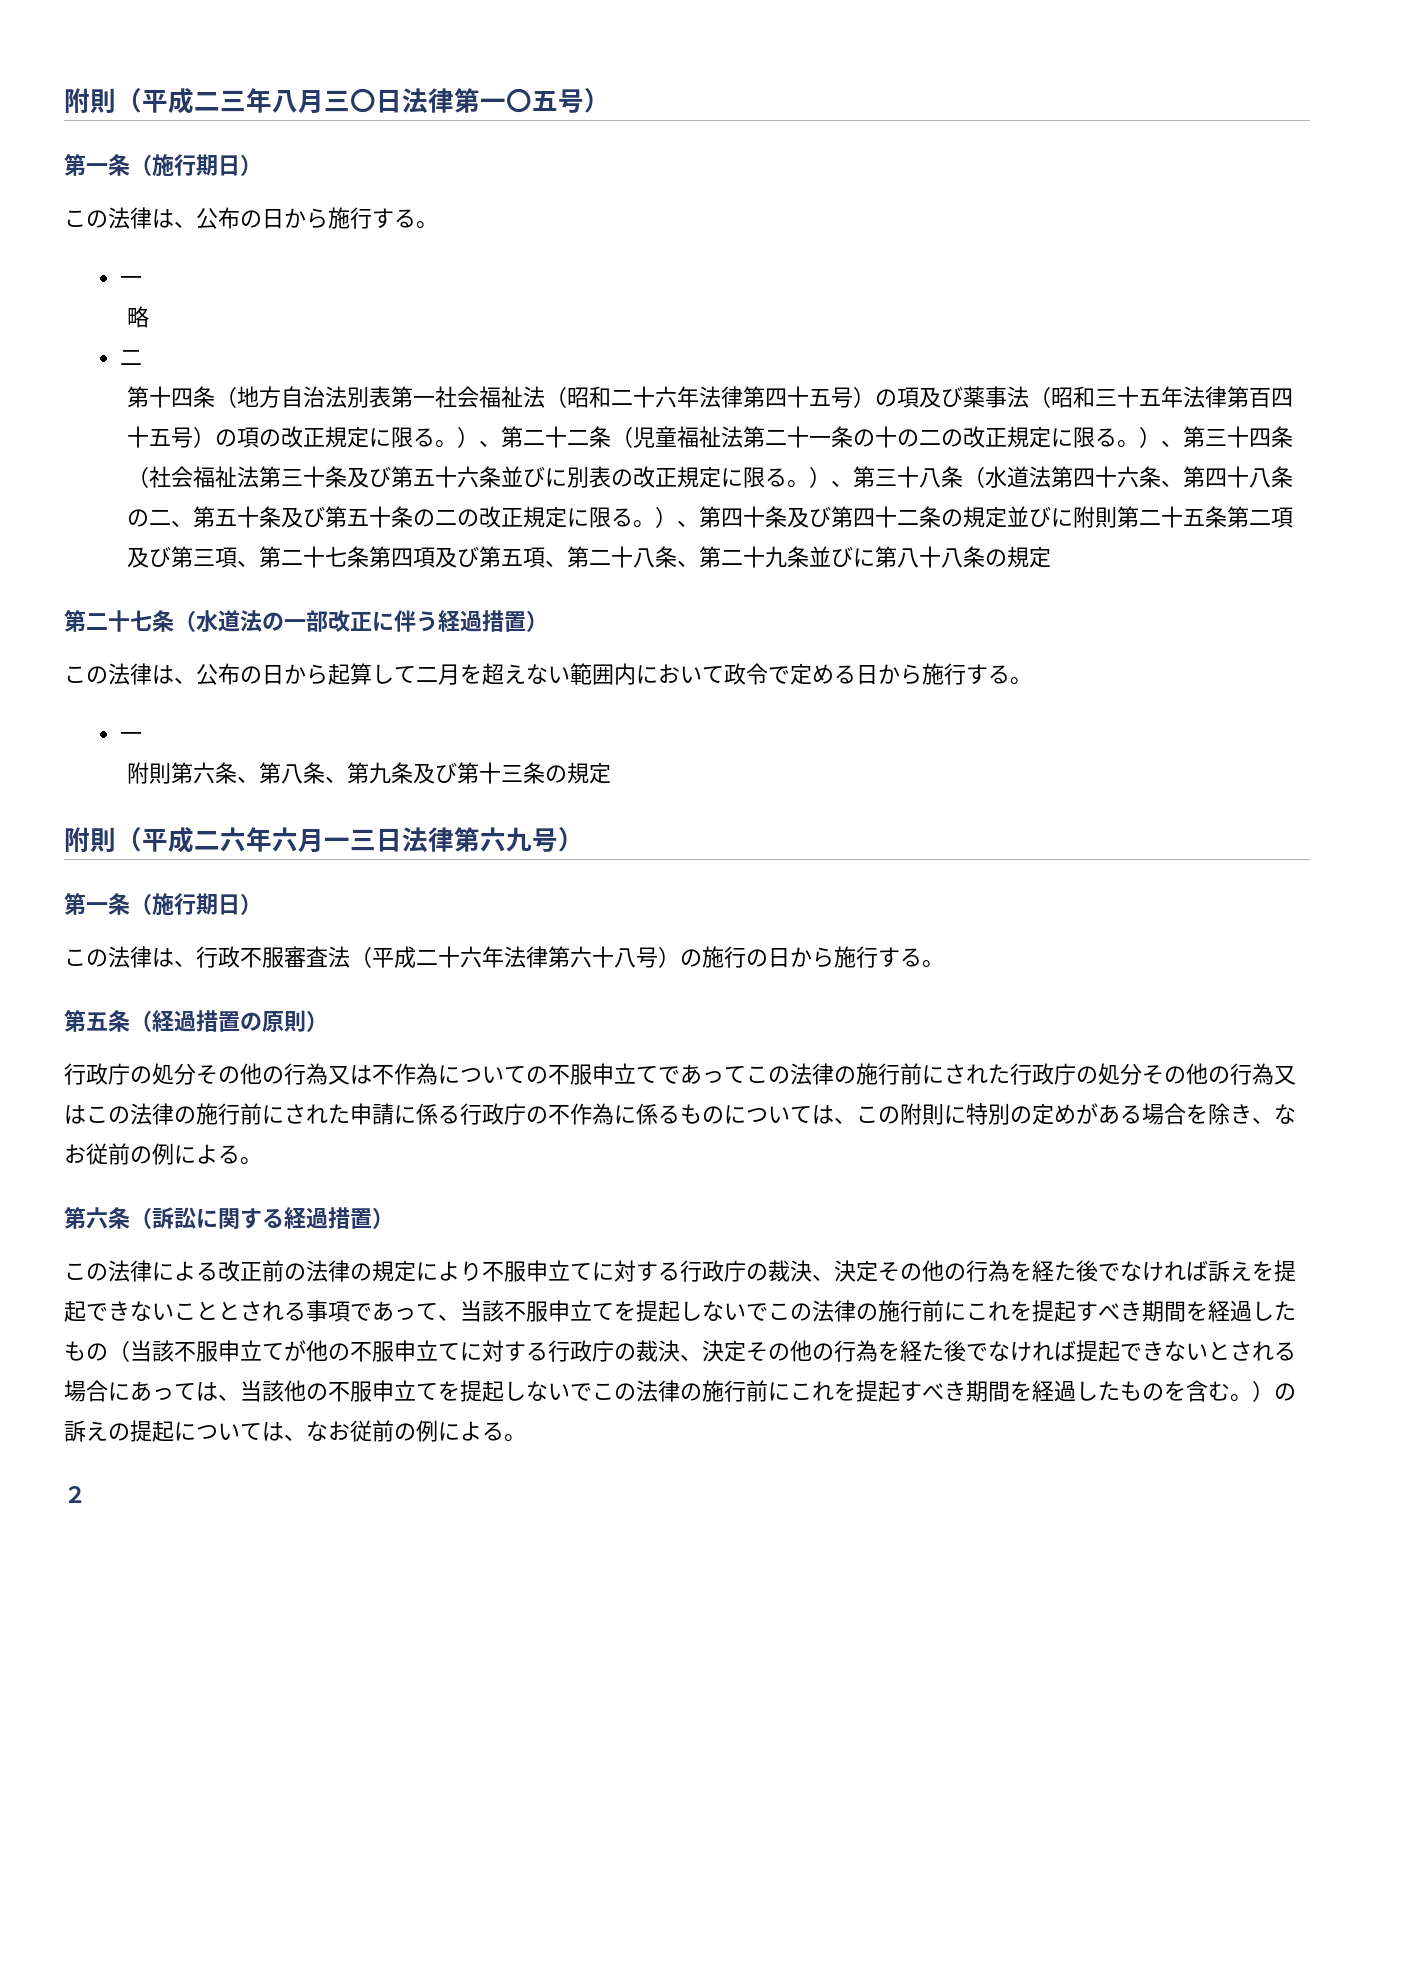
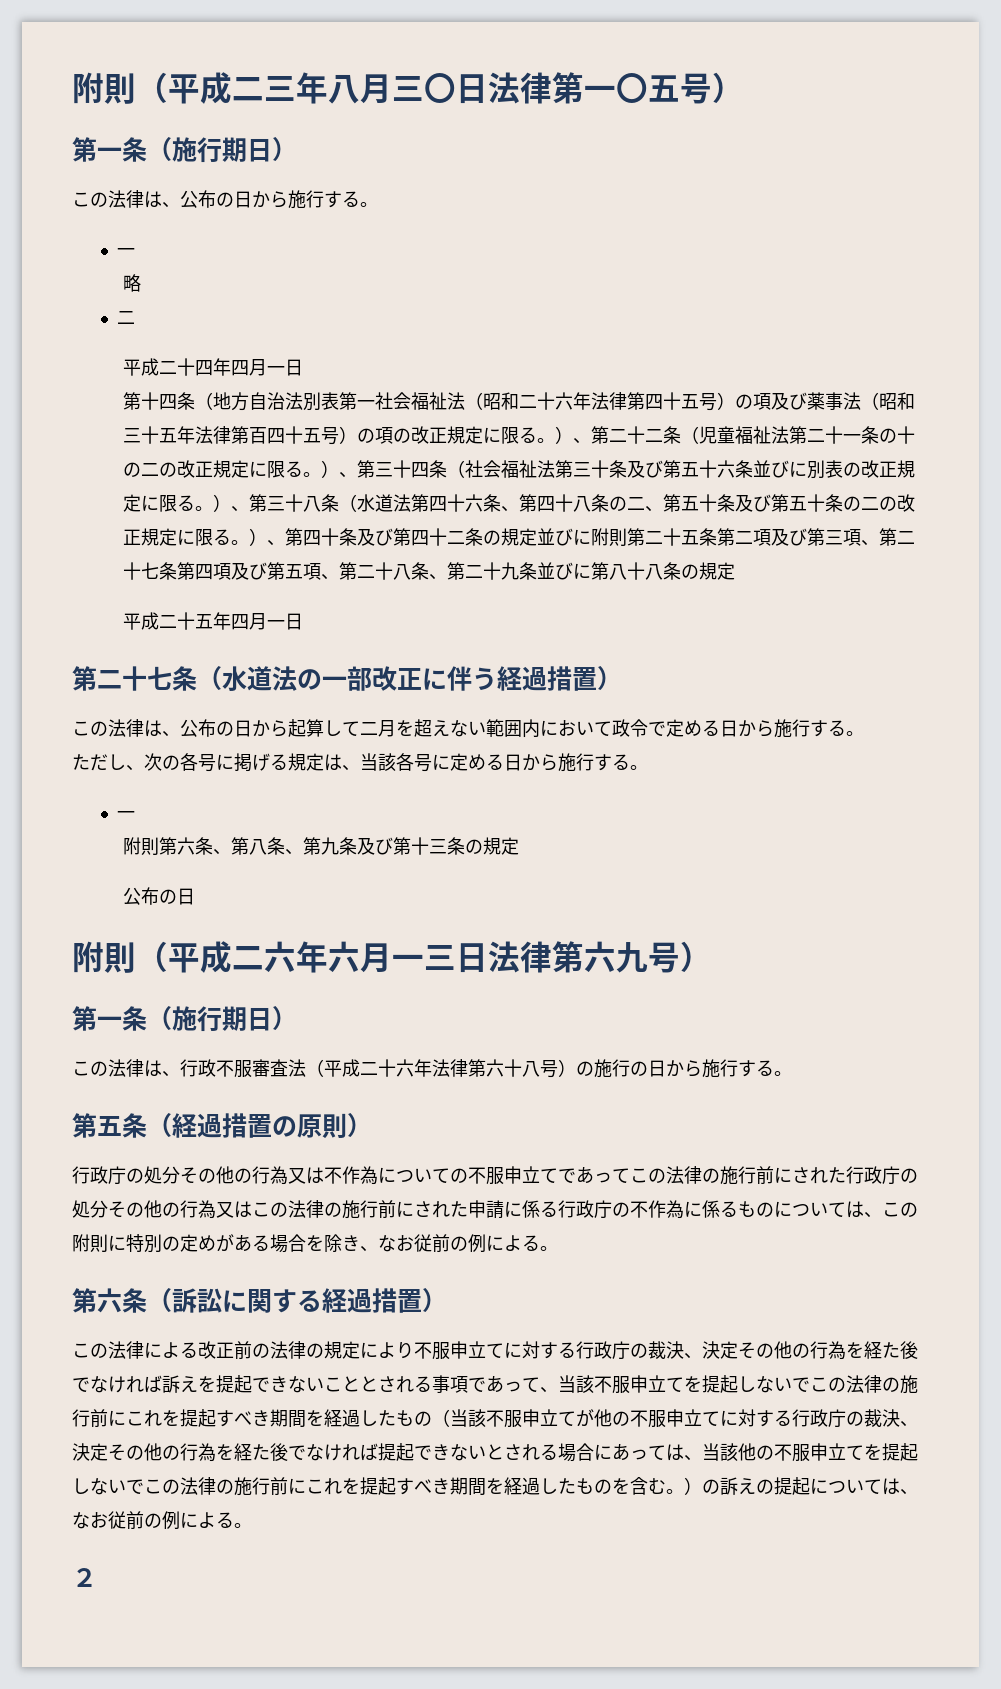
(142, 357) none -> [122,358,303,376] // 平成二十四年四月一日
(1051, 557) none -> [122,612,303,630] // 平成二十五年四月一日
(1032, 681) none -> [72,753,648,772] // ただし、次の各号に掲げる規定は、当該各号に定める日から施行する。
(611, 773) none -> [122,887,195,905] // 公布の日

